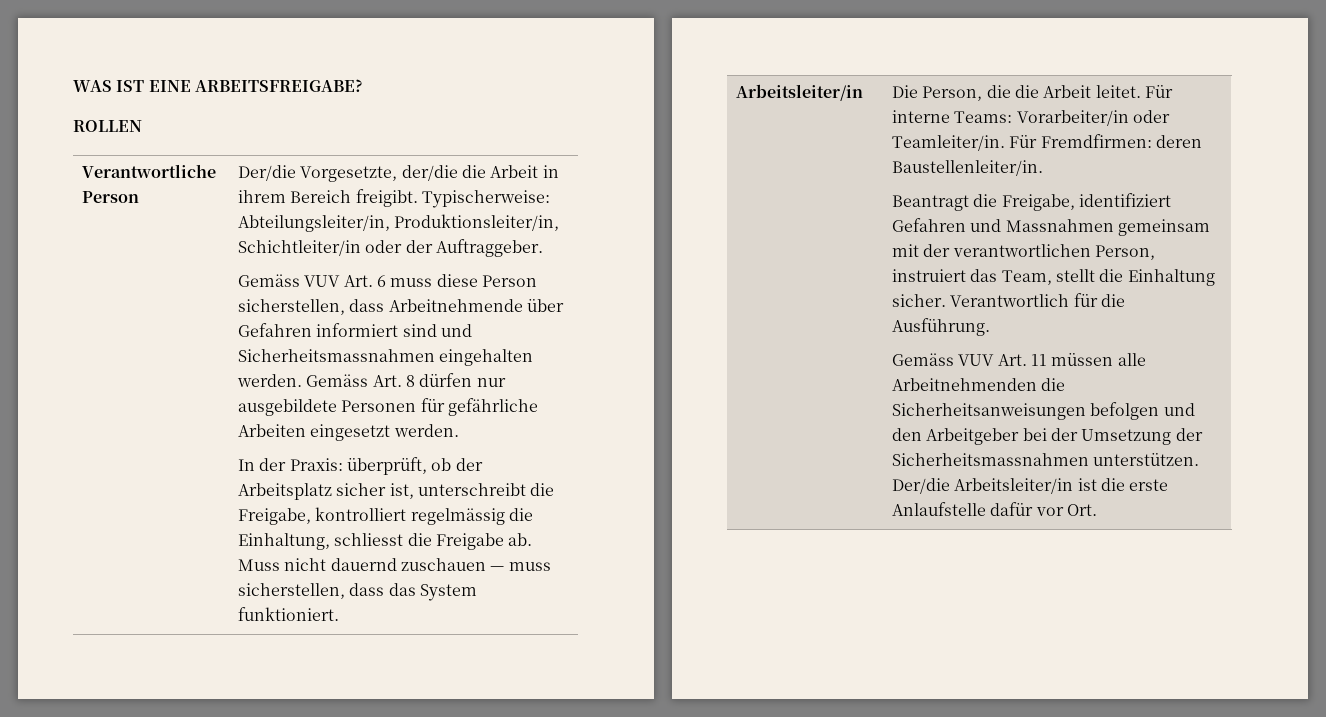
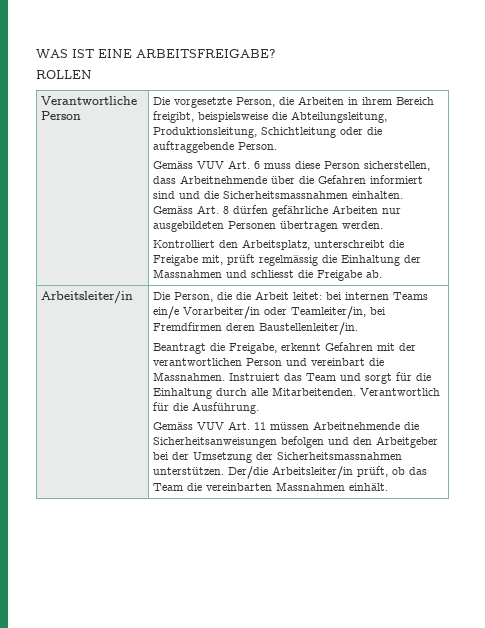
[238,165,559,182] [238,189,550,208] [238,214,560,232] [238,239,543,257] Der/die Vorgesetzte, der/die die Arbeit in ihrem Bereich freigibt. Typischerweise: Abteilungsleiter/in, Produktionsleiter/in, Schichtleiter/in oder der Auftraggeber. -> [153,96,435,108] [153,111,388,123] [153,127,383,138] [153,141,278,153] Die vorgesetzte Person, die Arbeiten in ihrem Bereich freigibt, beispielsweise die Abteilungsleitung, Produktionsleitung, Schichtleitung oder die auftraggebende Person.
(564, 305) none -> [299,176,315,184] die
[238,349,534,366] [237,374,303,387] Sicherheitsmassnahmen eingehalten werden. -> [204,191,404,199] die Sicherheitsmassnahmen einhalten.
[476,378,506,387] [238,398,538,416] [238,424,459,441] [238,457,483,475] [238,483,555,500] [238,507,533,525] [238,533,533,550] [238,558,551,571] [238,583,477,601] [238,607,340,621] nur ausgebildete Personen für gefährliche Arbeiten eingesetzt werden. // In der Praxis: überprüft, ob der Arbeitsplatz sicher ist, unterschreibt die Freigabe, kontrolliert regelmässig die Einhaltung, schliesst die Freigabe ab. Muss nicht dauernd zuschauen — muss sicherstellen, dass das System funktioniert. -> [272,205,402,217] [153,221,384,232] [153,239,405,250] [153,254,422,266] [153,269,383,281] gefährliche Arbeiten nur ausgebildeten Personen übertragen werden. // Kontrolliert den Arbeitsplatz, unterschreibt die Freigabe mit, prüft regelmässig die Einhaltung der Massnahmen und schliesst die Freigabe ab.
[1095,85,1173,98] [892,110,1170,126] [892,134,1152,151] leitet. Für interne Teams: Vorarbeiter/in oder Teamleiter/in. Für Fremdfirmen: -> [293,292,429,300] [153,306,387,319] [153,322,223,331] leitet: bei internen Teams ein/e Vorarbeiter/in oder Teamleiter/in, bei Fremdfirmen
[1078,193,1171,207] [892,218,1210,236] [892,244,1155,260] [892,269,1215,286] [892,294,947,307] identifiziert Gefahren und Massnahmen gemeinsam mit der verantwortlichen Person, instruiert das Team, stellt die Einhaltung sicher. -> [281,342,417,351] [153,358,385,366] [153,372,432,384] [153,387,357,399] erkennt Gefahren mit der verantwortlichen Person und vereinbart die Massnahmen. Instruiert das Team und sorgt für die Einhaltung durch alle Mitarbeitenden.
[1117,353,1146,366] [892,378,1038,391] alle Arbeitnehmenden -> [313,421,401,430] Arbeitnehmende
[1077,478,1169,491] [892,502,1097,516] ist die erste Anlaufstelle dafür vor Ort. -> [357,466,428,477] [153,482,389,491] prüft, ob das Team die vereinbarten Massnahmen einhält.

